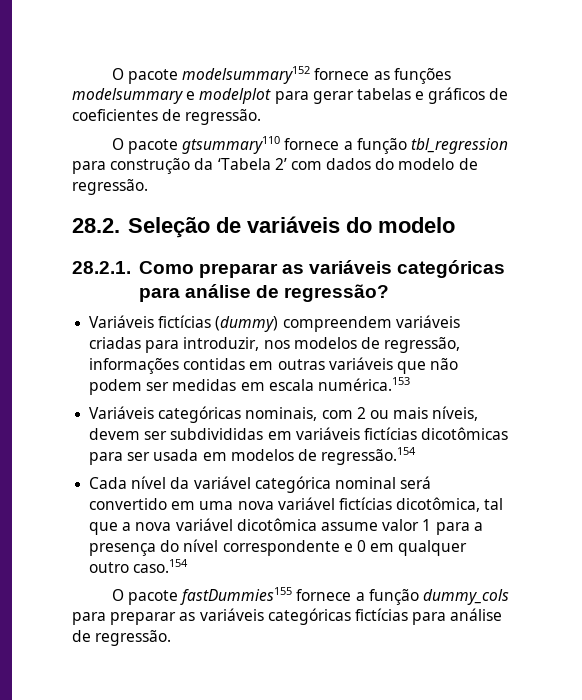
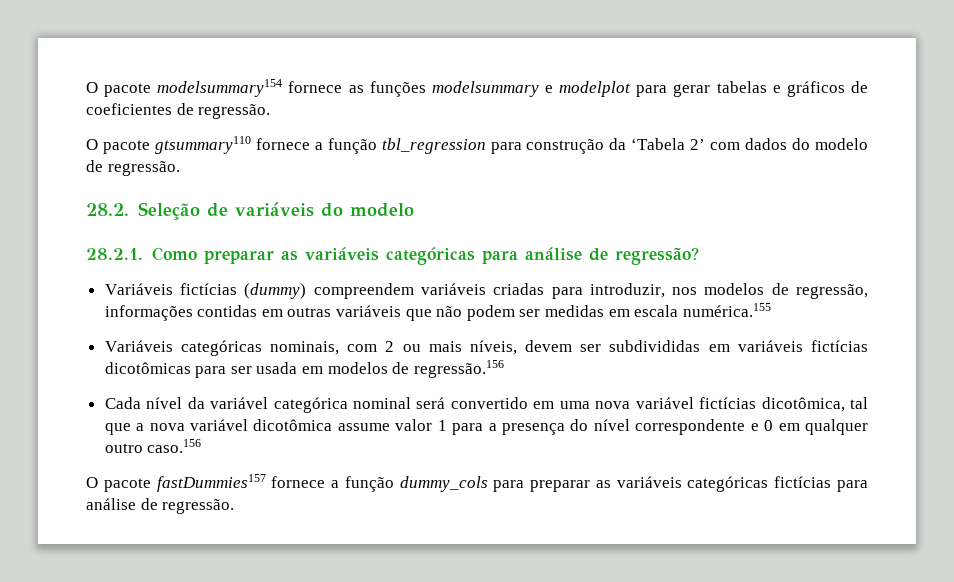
[111,66,311,84] O pacote modelsummary152 -> [86,79,283,97] O pacote modelsummary154
[317,377,410,391] numérica.153 -> [682,303,771,317] numérica.155
[321,447,417,465] regressão.154 -> [413,360,504,378] regressão.156
[133,559,189,573] [111,587,293,605] caso.154 // O pacote fastDummies155 -> [147,439,202,453] [86,474,266,492] caso.156 // O pacote fastDummies157

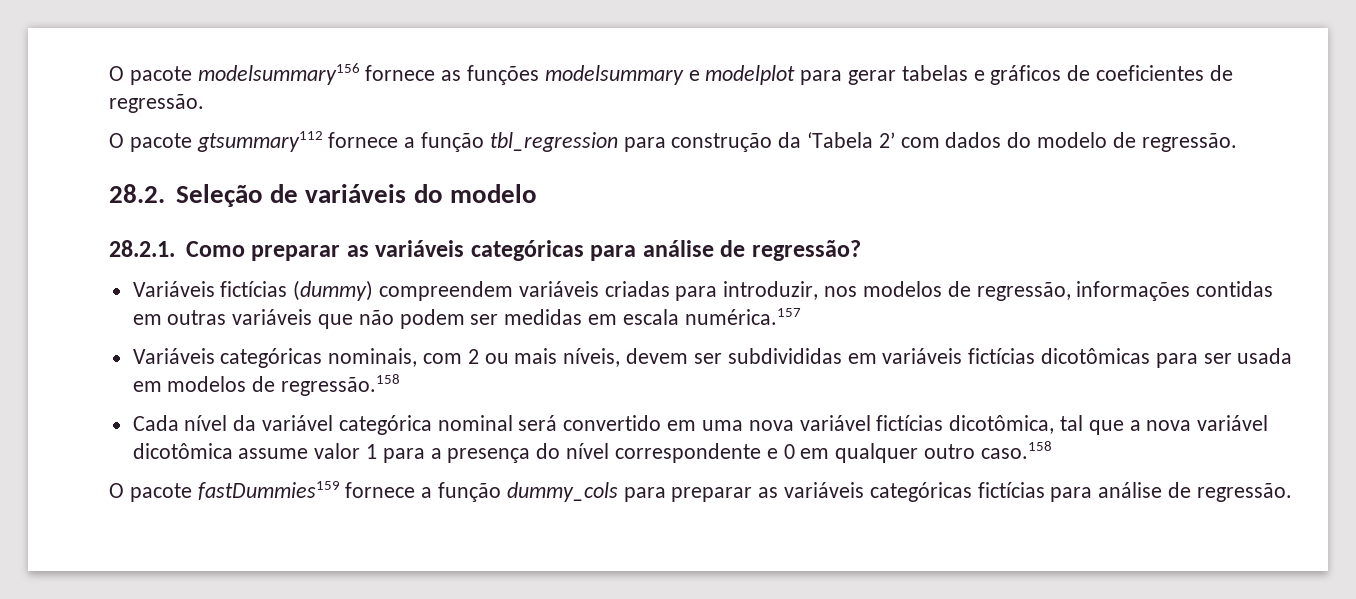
[86,79,283,97] O pacote modelsummary154 -> [109,63,360,85] O pacote modelsummary156
[154,136,251,154] gtsummary110 -> [196,131,323,152] gtsummary112
[682,303,771,317] numérica.155 -> [684,308,801,325] numérica.157
[413,360,504,378] regressão.156 -> [281,374,401,396] regressão.158
[147,439,202,453] [86,474,266,492] caso.156 // O pacote fastDummies157 -> [980,441,1052,459] [109,481,340,502] caso.158 // O pacote fastDummies159

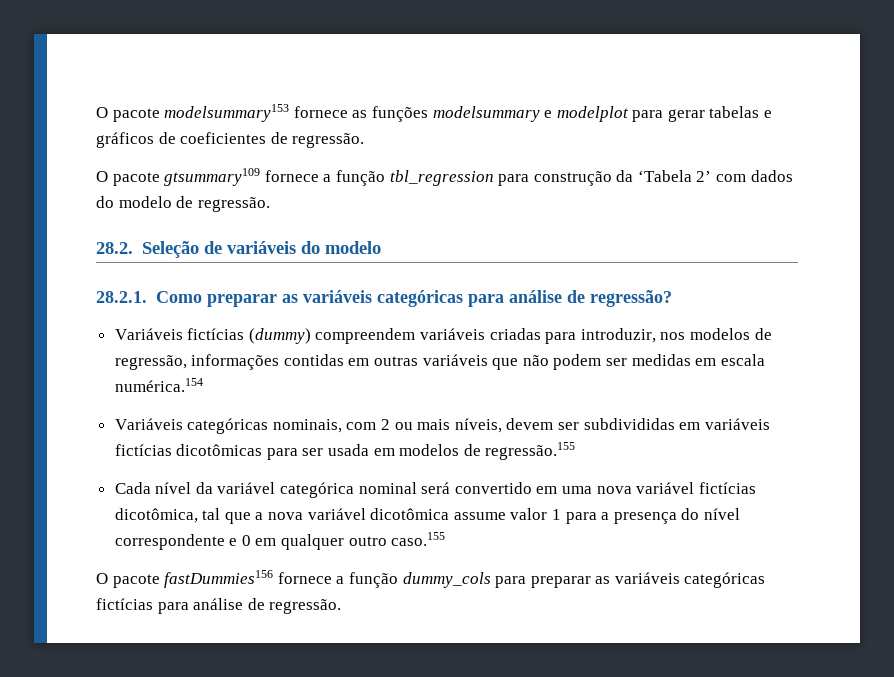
[109,63,360,85] O pacote modelsummary156 -> [96,104,290,122] O pacote modelsummary153
[196,131,323,152] gtsummary112 -> [164,168,261,186] gtsummary109
[684,308,801,325] numérica.157 -> [114,378,203,392] numérica.154
[281,374,401,396] regressão.158 -> [485,442,576,460] regressão.155
[980,441,1052,459] [109,481,340,502] caso.158 // O pacote fastDummies159 -> [391,532,446,546] [96,570,274,588] caso.155 // O pacote fastDummies156

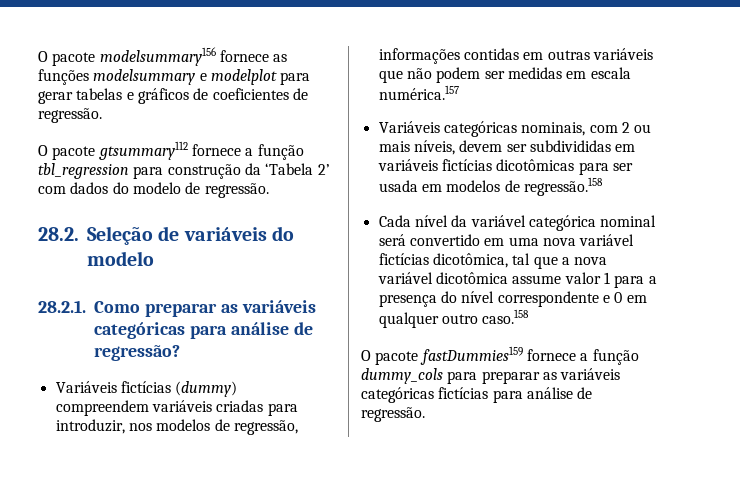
[96,104,290,122] O pacote modelsummary153 -> [38,47,216,66] O pacote modelsummary156
[164,168,261,186] gtsummary109 -> [98,141,188,160] gtsummary112
[114,378,203,392] numérica.154 -> [378,85,459,100] numérica.157
[485,442,576,460] regressão.155 -> [523,177,603,196] regressão.158
[391,532,446,546] [96,570,274,588] caso.155 // O pacote fastDummies156 -> [482,309,530,324] [361,346,523,365] caso.158 // O pacote fastDummies159

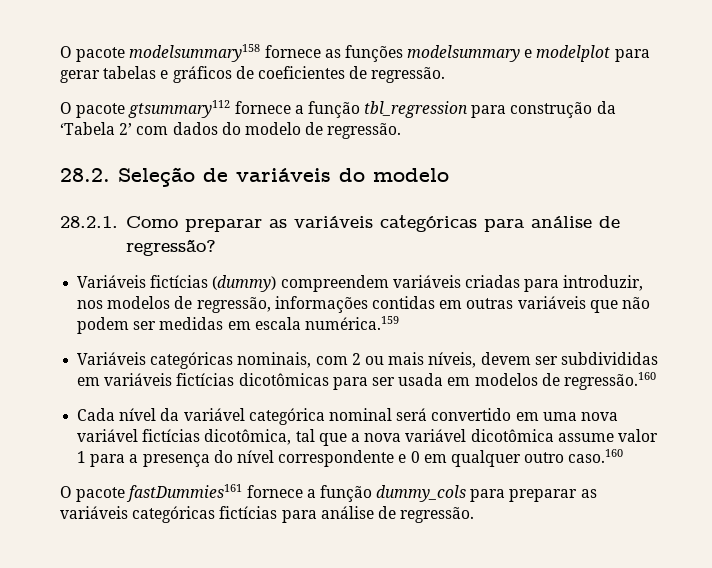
[38,47,216,66] O pacote modelsummary156 -> [60,44,261,62] O pacote modelsummary158
[378,85,459,100] numérica.157 -> [304,316,399,330] numérica.159
[523,177,603,196] regressão.158 -> [563,372,656,390] regressão.160
[482,309,530,324] [361,346,523,365] caso.158 // O pacote fastDummies159 -> [568,449,624,463] [60,484,243,502] caso.160 // O pacote fastDummies161

